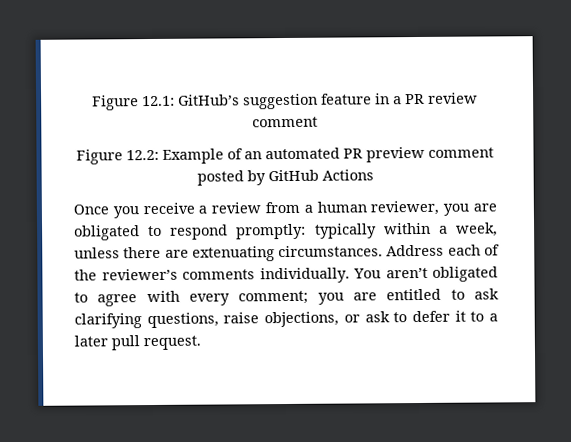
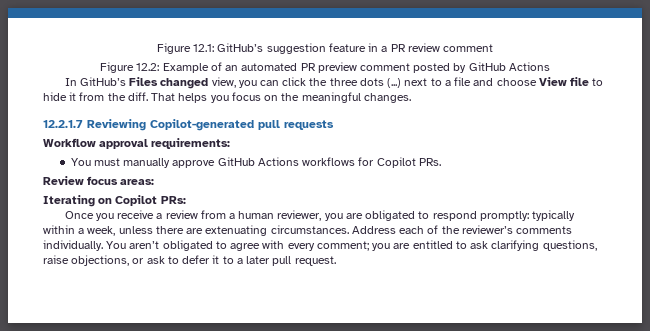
(374, 175) none -> [64,77,604,89] [43,92,411,103] [43,119,334,131] [43,138,231,149] [70,157,441,168] [43,176,155,185] [43,195,186,207] // In GitHub’s Files changed view, you can click the three dots (...) next to a file and choose View file to hide it from the diff. That helps you focus on the meaningful changes. // 12.2.1.7 Reviewing Copilot-generated pull requests // Workflow approval requirements: // You must manually approve GitHub Actions workflows for Copilot PRs. // Review focus areas: // Iterating on Copilot PRs:

